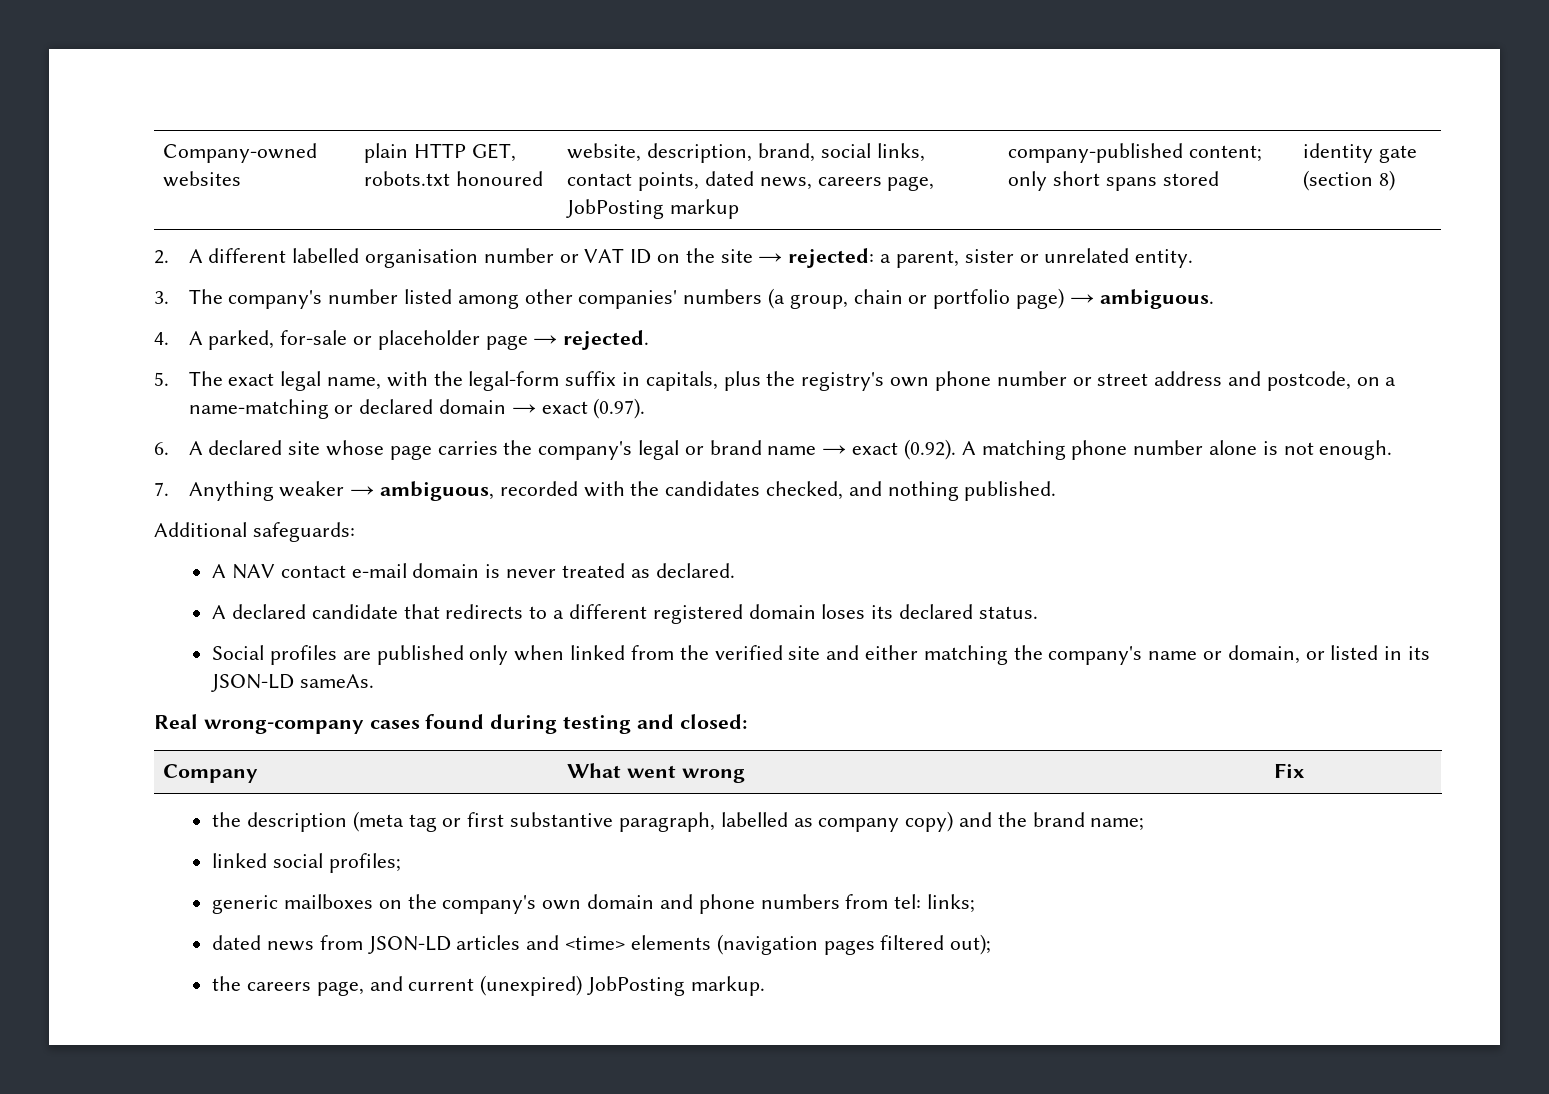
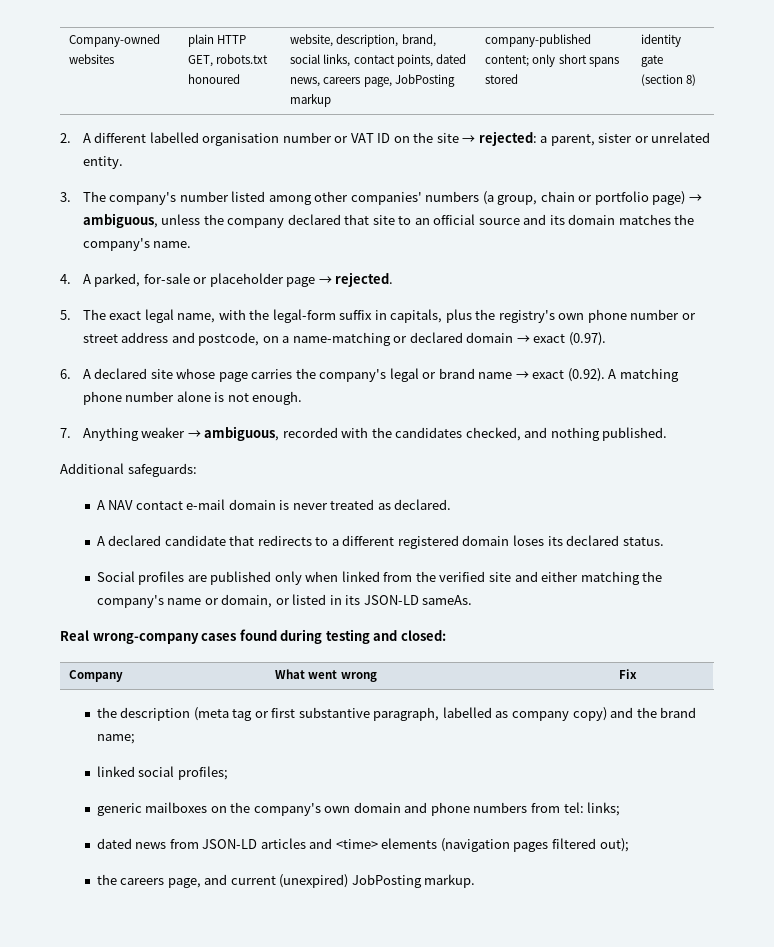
[1099,289,1214,309] ambiguous. -> [82,213,695,228] [82,238,192,251] ambiguous, unless the company declared that site to an official source and its domain matches the company's name.

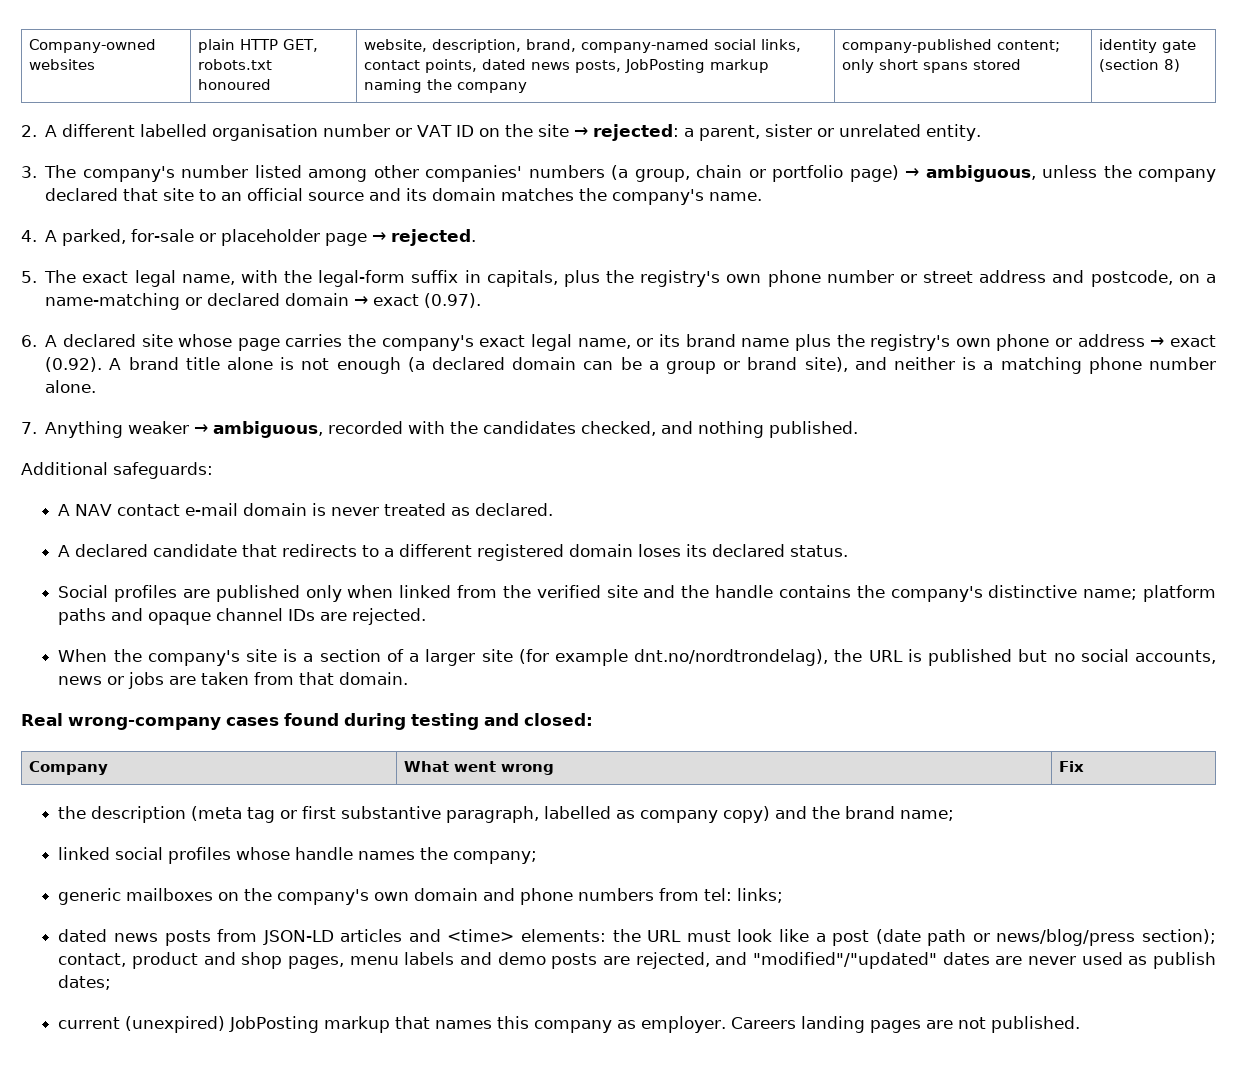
(436, 40) none -> [580,39,709,53] company-named
[290,74,455,87] [290,94,332,107] news, careers page, JobPosting markup -> [530,59,769,73] [363,79,527,93] news posts, JobPosting markup naming the company
[389,368,679,382] [82,391,303,405] legal or brand name → exact (0.92). A matching phone number alone is not enough. -> [479,334,1216,351] [45,357,1216,374] [45,380,97,393] exact legal name, or its brand name plus the registry's own phone or address → exact (0.92). A brand title alone is not enough (a declared domain can be a group or brand site), and neither is a matching phone number alone.
[541,571,663,585] [96,594,473,608] either matching the company's name or domain, or listed in its JSON-LD sameAs. -> [681,585,1216,602] [58,608,427,625] [58,649,1217,666] [58,672,409,689] the handle contains the company's distinctive name; platform paths and opaque channel IDs are rejected. // When the company's site is a section of a larger site (for example dnt.no/nordtrondelag), the URL is published but no social accounts, news or jobs are taken from that domain.
[177,766,228,780] profiles; -> [168,847,538,864] profiles whose handle names the company;
(167, 845) none -> [164,930,211,946] posts
[381,838,629,852] [96,874,476,888] elements (navigation pages filtered out); // the careers page, and current (unexpired) JobPosting markup. -> [521,929,1217,946] [58,952,1217,969] [58,975,112,990] [58,1016,1081,1033] elements: the URL must look like a post (date path or news/blog/press section); contact, product and shop pages, menu labels and demo posts are rejected, and "modified"/"updated" dates are never used as publish dates; // current (unexpired) JobPosting markup that names this company as employer. Careers landing pages are not published.

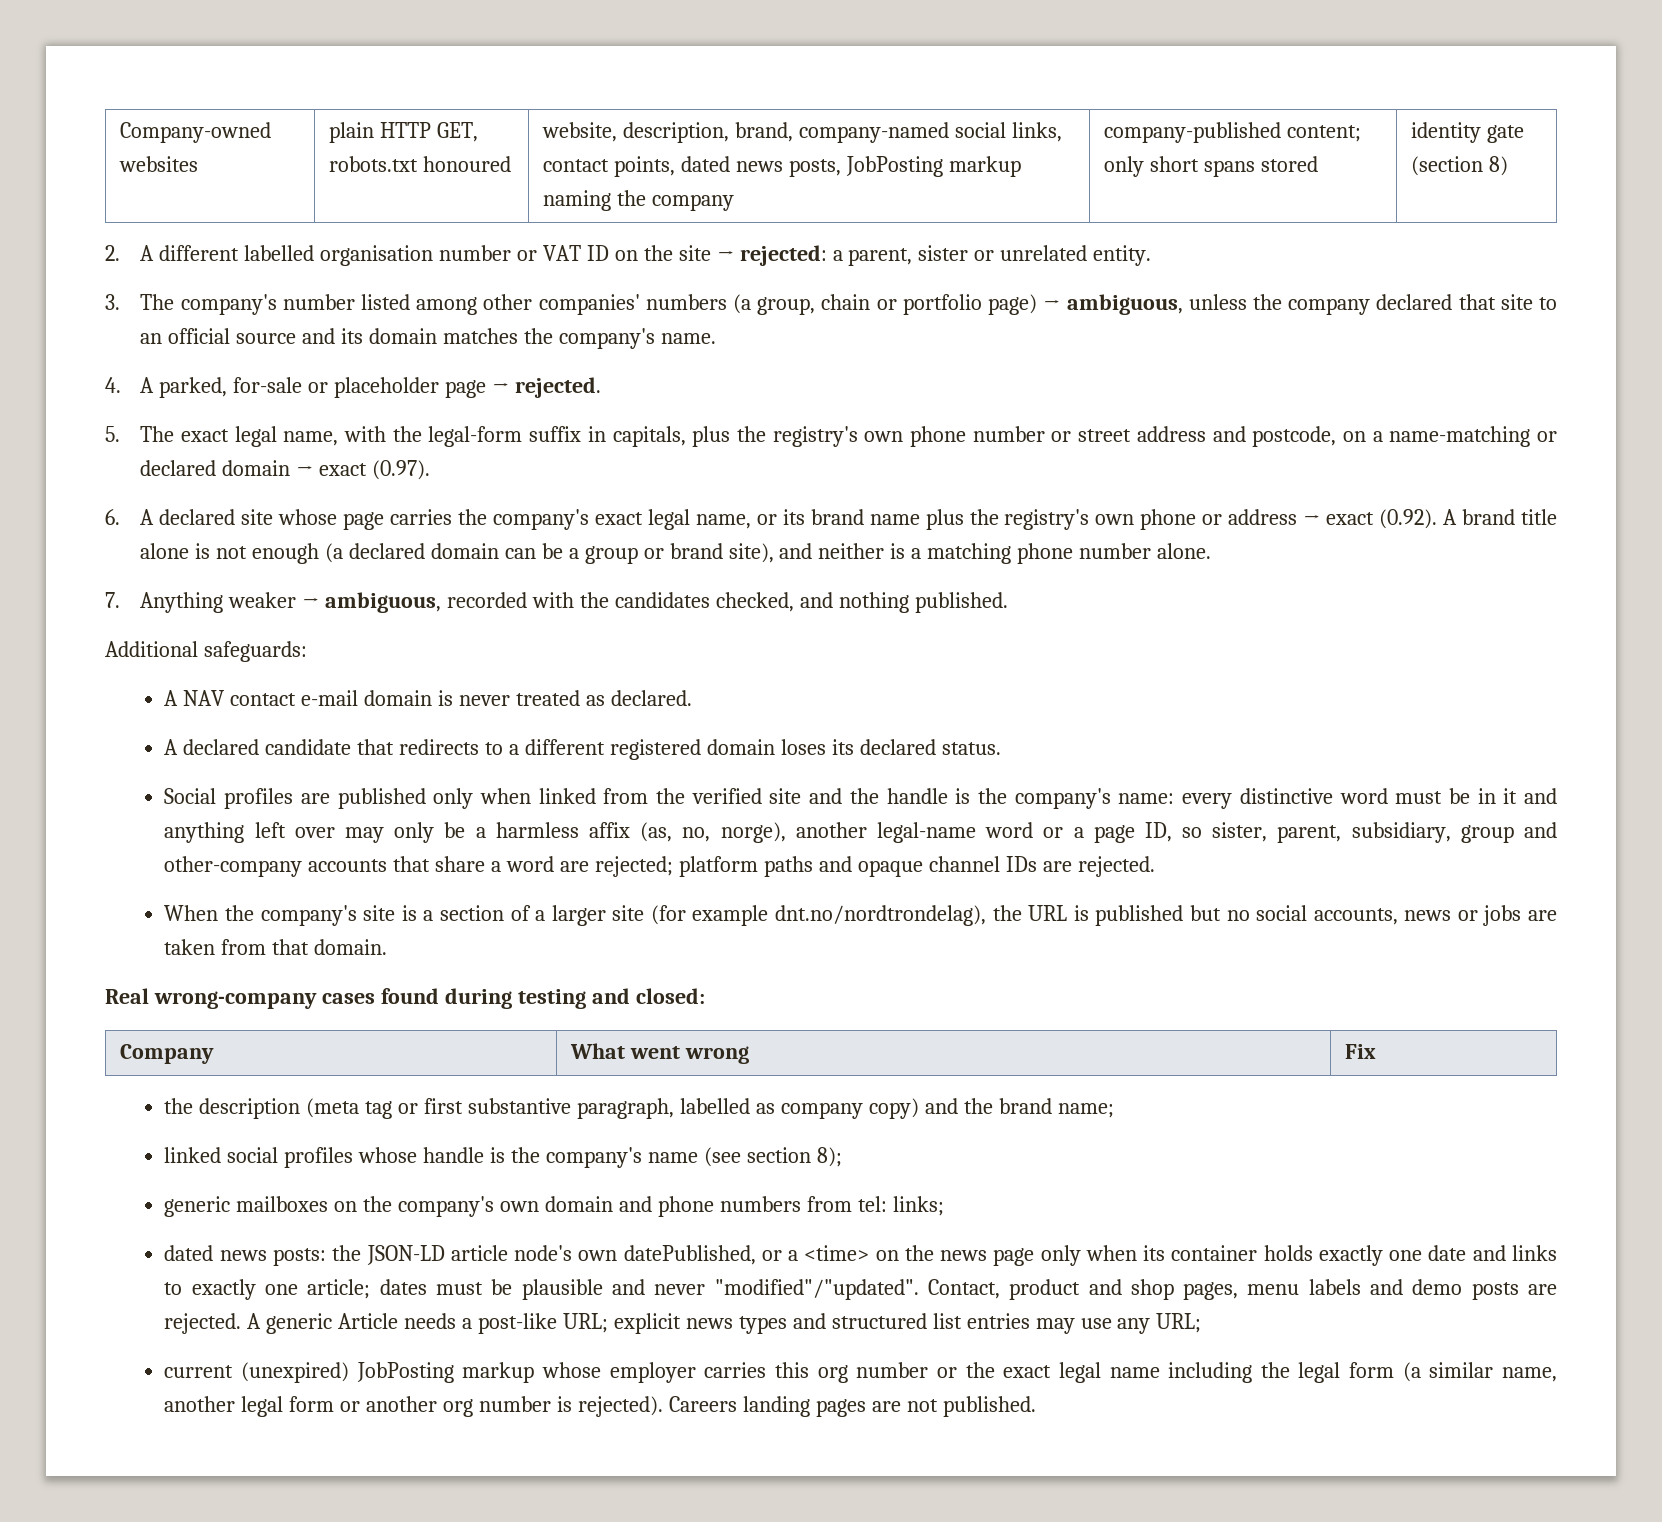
[778,585,1138,602] contains the company's distinctive name; -> [955,788,1557,809] [164,822,1557,843] [164,856,674,877] is the company's name: every distinctive word must be in it and anything left over may only be a harmless affix (as, no, norge), another legal-name word or a page ID, so sister, parent, subsidiary, group and other-company accounts that share a word are rejected;
[358,847,538,864] names the company; -> [490,1147,842,1168] is the company's name (see section 8);
[164,929,1217,946] [58,953,127,967] posts from JSON-LD articles and <time> elements: the URL must look like a post (date path or news/blog/press section); contact, -> [273,1245,1557,1266] [164,1279,1000,1300] posts: the JSON-LD article node's own datePublished, or a <time> on the news page only when its container holds exactly one date and links to exactly one article; dates must be plausible and never "modified"/"updated". Contact,
[635,952,1217,969] [58,975,112,990] [58,1016,727,1033] rejected, and "modified"/"updated" dates are never used as publish dates; // current (unexpired) JobPosting markup that names this company as employer. -> [164,1313,1202,1334] [164,1362,1558,1383] [164,1396,663,1417] rejected. A generic Article needs a post-like URL; explicit news types and structured list entries may use any URL; // current (unexpired) JobPosting markup whose employer carries this org number or the exact legal name including the legal form (a similar name, another legal form or another org number is rejected).

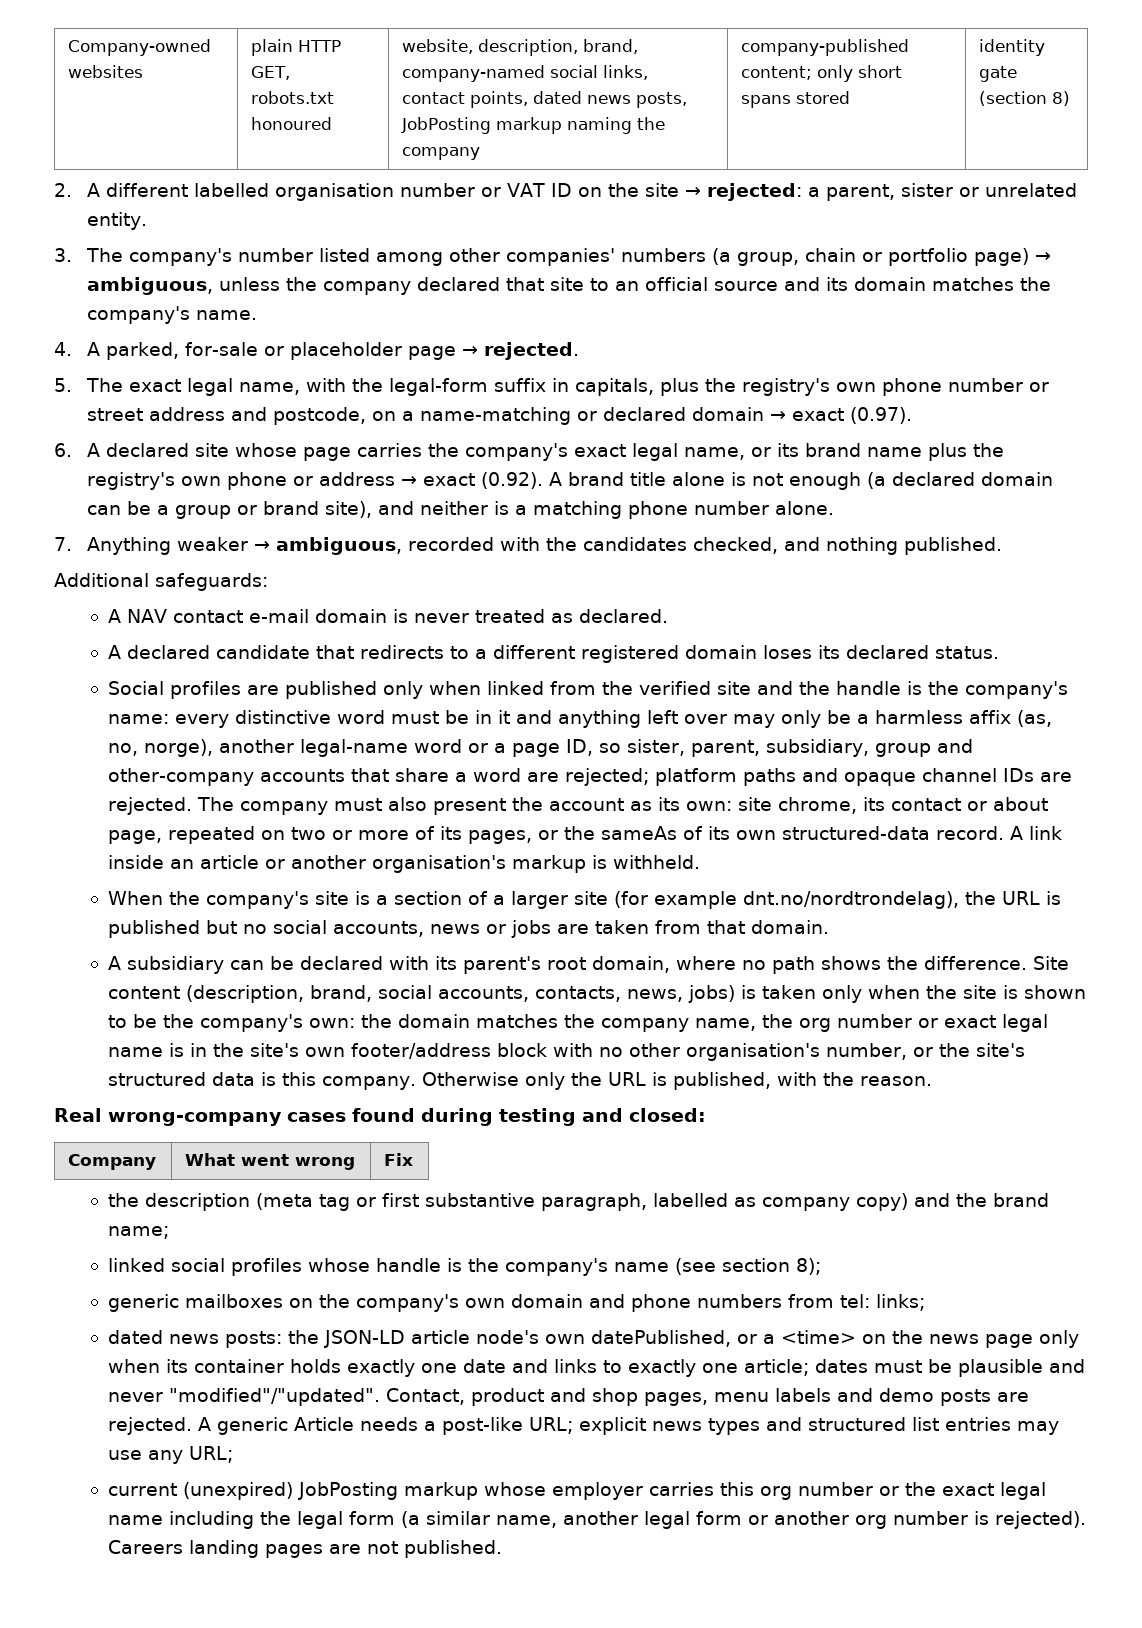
(1155, 866) none -> [197,797,1049,815] [108,826,1063,844] [108,855,701,873] The company must also present the account as its own: site chrome, its contact or about page, repeated on two or more of its pages, or the sameAs of its own structured-data record. A link inside an article or another organisation's markup is withheld.
(388, 947) none -> [108,956,1070,974] [108,985,1087,1003] [108,1014,1049,1032] [108,1043,1026,1061] [108,1072,933,1090] // A subsidiary can be declared with its parent's root domain, where no path shows the difference. Site content (description, brand, social accounts, contacts, news, jobs) is taken only when the site is shown to be the company's own: the domain matches the company name, the org number or exact legal name is in the site's own footer/address block with no other organisation's number, or the site's structured data is this company. Otherwise only the URL is published, with the reason.

